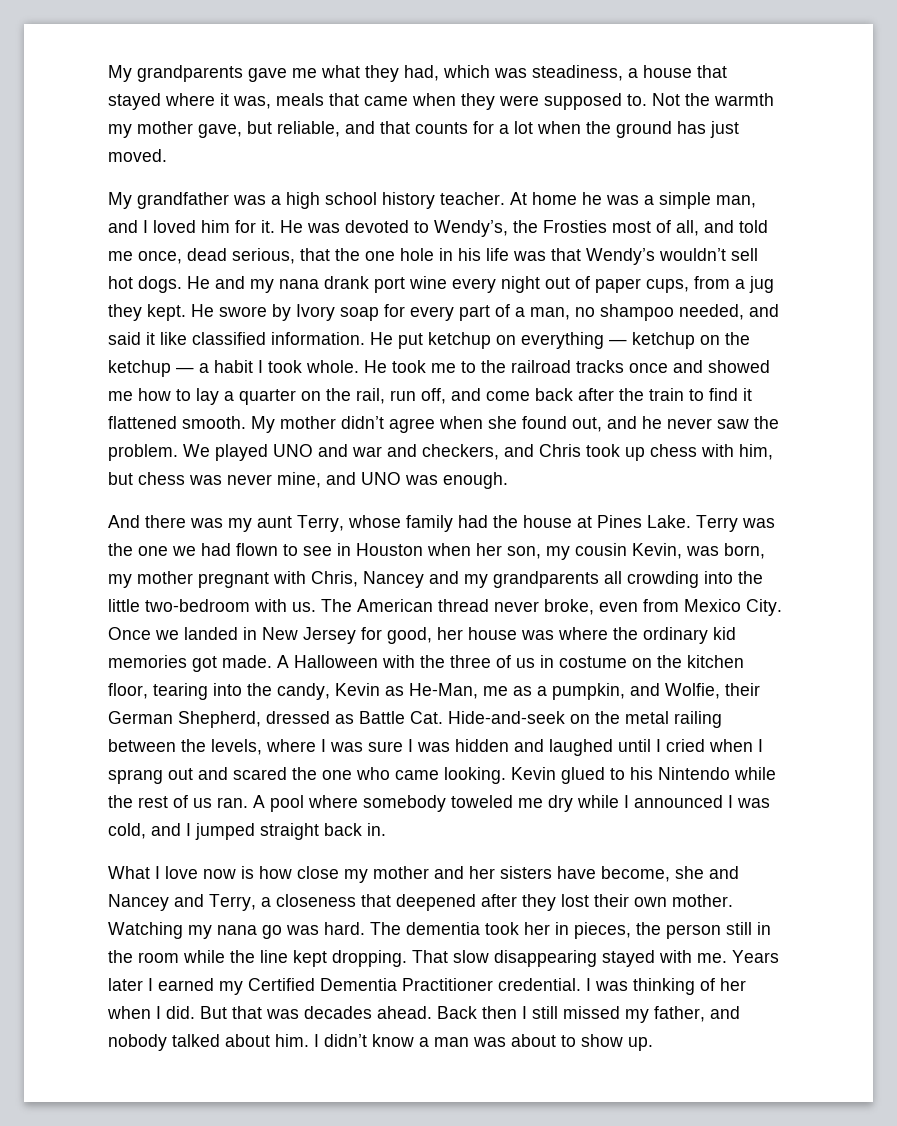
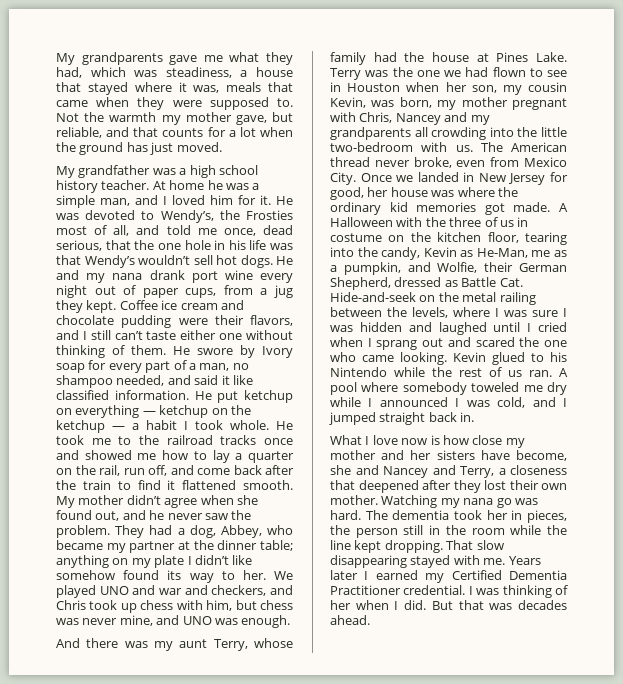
(186, 312) none -> [119,300,244,310] [56,315,293,328] [56,330,293,340] [56,345,166,358] Coffee ice cream and chocolate pudding were their flavors, and I still can’t taste either one without thinking of them.
(178, 452) none -> [115,525,293,538] [56,540,293,553] [56,555,253,568] [56,570,266,583] They had a dog, Abbey, who became my partner at the dinner table; anything on my plate I didn’t like somehow found its way to her.
[437,1006,740,1023] [108,1034,653,1051] Back then I still missed my father, and nobody talked about him. I didn’t know a man was about to show up. -> (370, 620) none

